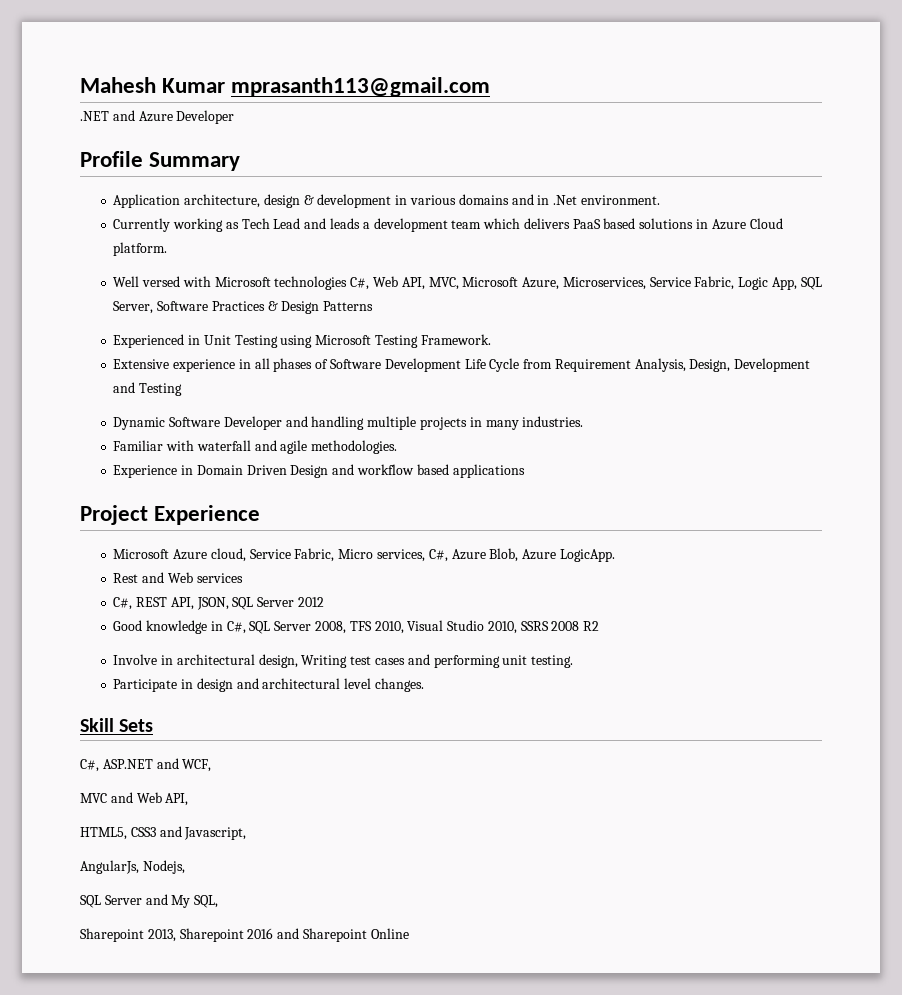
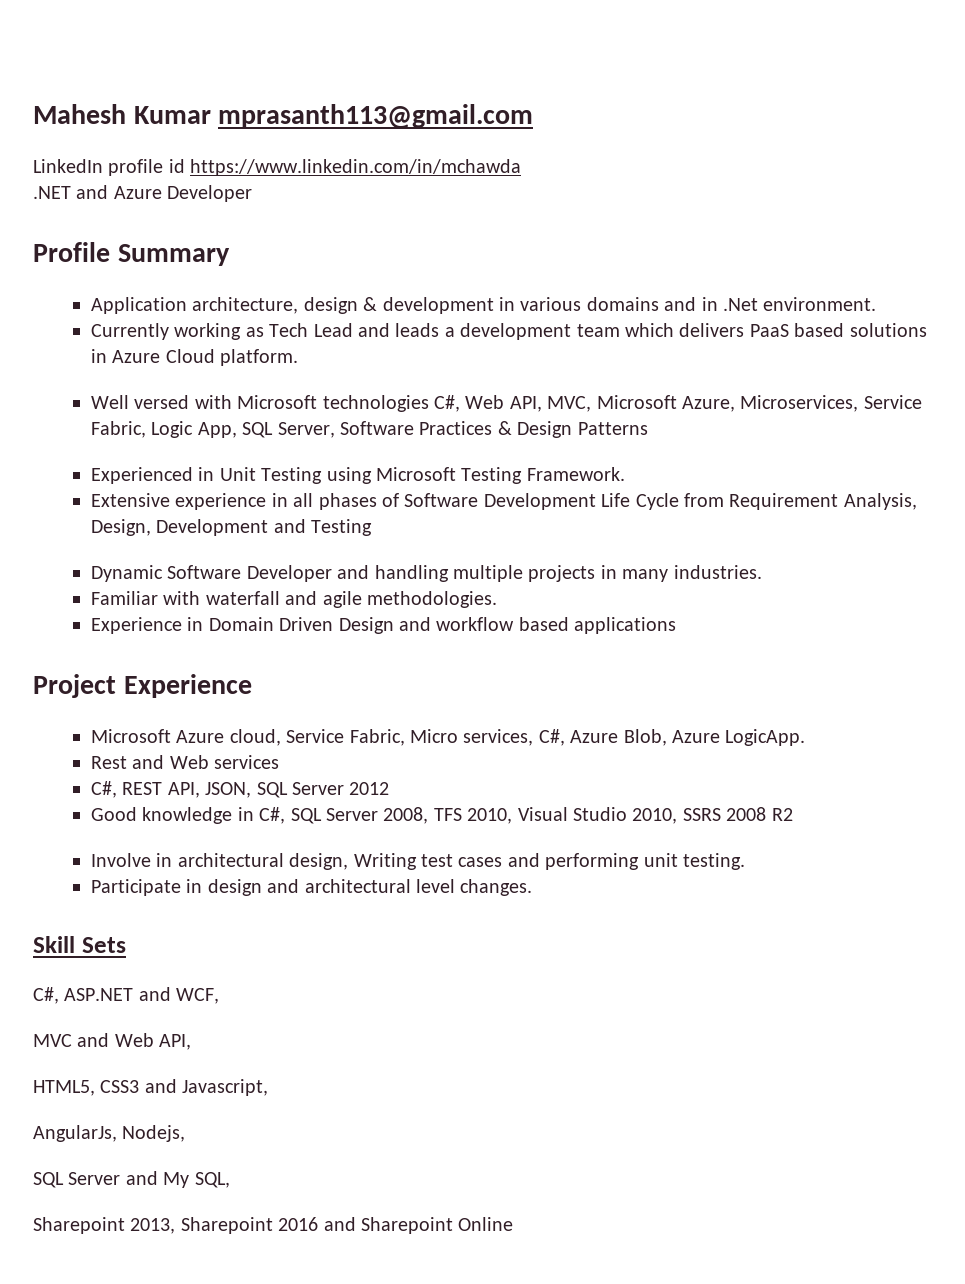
(491, 87) none -> [33,159,522,176] // LinkedIn profile id https://www.linkedin.com/in/mchawda

